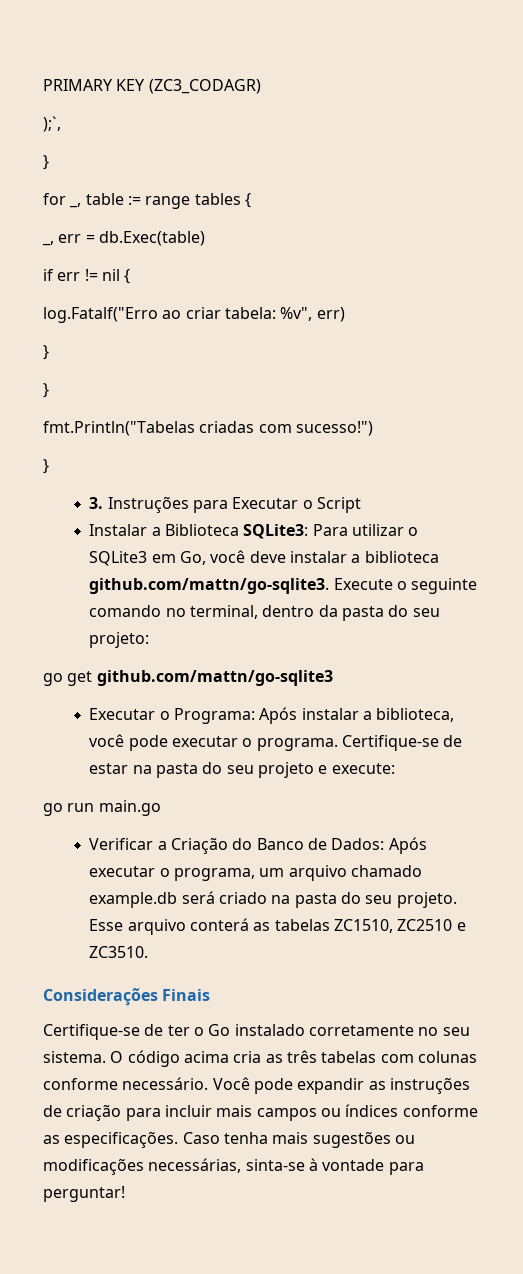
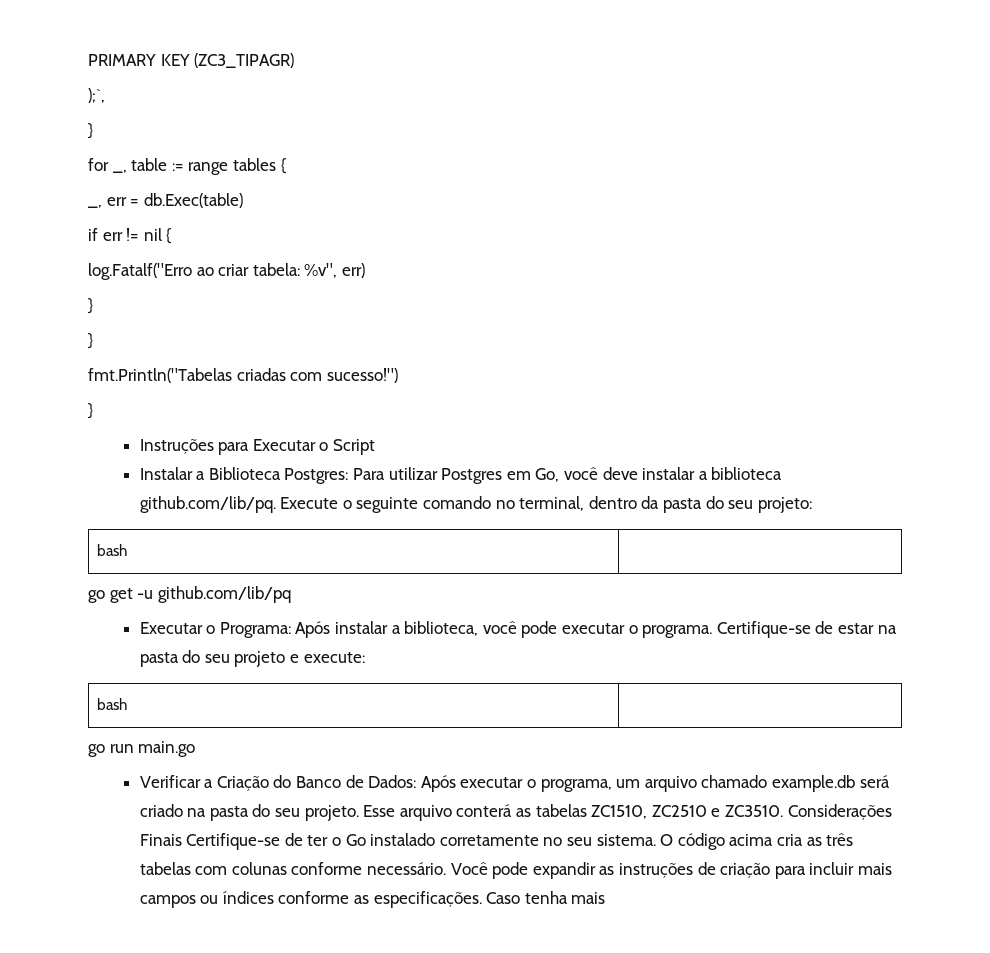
[148,79,261,94] (ZC3_CODAGR) -> [194,53,295,68] (ZC3_TIPAGR)
[89,497,104,509] 3. -> (93, 411) none
[243,524,309,539] SQLite3: -> [284,468,349,484] Postgres:
[408,527,419,536] [89,551,148,566] o SQLite3 -> [441,468,503,484] Postgres
[89,578,330,594] github.com/mattn/go-sqlite3. -> [139,496,276,513] github.com/lib/pq.
(150, 640) none -> [96,544,127,556] // bash |
[96,670,333,686] github.com/mattn/go-sqlite3 -> [137,586,291,603] -u github.com/lib/pq
(395, 768) none -> [96,698,127,710] // bash |
(149, 952) // -> (783, 811) none
(211, 995) // -> (182, 840) none
[312,1131,415,1148] [43,1158,424,1175] [43,1186,125,1202] sugestões ou modificações necessárias, sinta-se à vontade para perguntar! -> (606, 898) none

